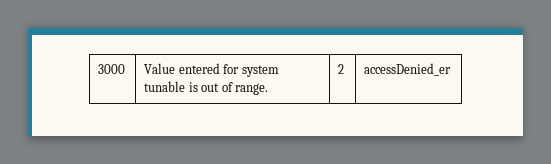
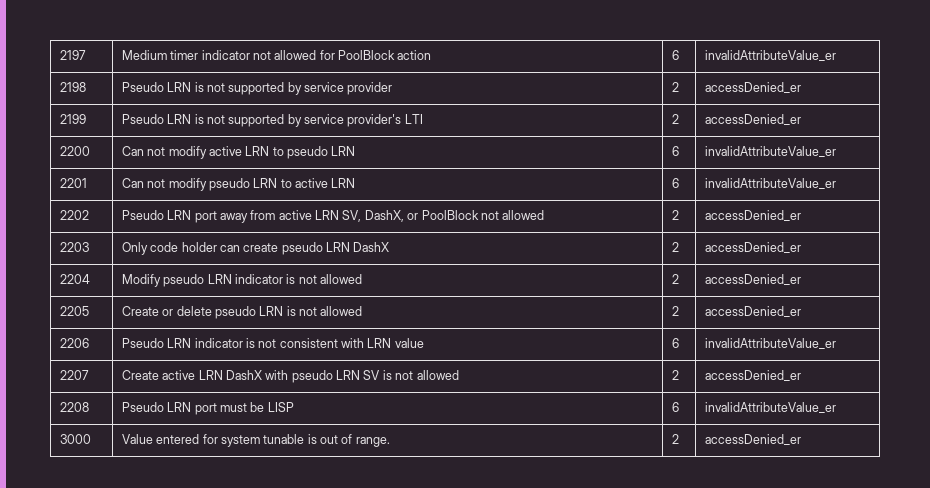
(98, 69) none -> [59,50,86,60] [121,50,432,60] [671,50,679,60] [704,50,836,61] [59,82,86,92] [121,82,393,95] [671,82,679,92] [704,82,801,93] [59,114,86,124] [121,114,423,127] [671,114,679,124] [704,114,801,125] [59,146,90,156] [121,146,356,159] [671,146,679,156] [704,146,836,157] [59,178,87,188] [121,178,356,191] [671,178,679,188] [704,178,836,189] [59,210,89,220] [121,210,545,223] [671,210,679,220] [704,210,801,221] [59,242,89,252] [121,242,390,255] [671,242,679,252] [704,242,801,253] [59,274,90,284] [121,274,363,287] [671,274,679,284] [704,274,801,285] [59,306,89,316] [121,306,363,319] [671,306,679,316] [704,306,801,317] [59,338,89,348] [121,338,424,348] [671,338,679,348] [704,338,836,349] [59,370,89,380] [121,370,459,383] [671,370,679,380] [704,370,801,381] [59,402,89,412] [121,402,294,415] [671,402,679,412] [704,402,836,413] 2197 | Medium timer indicator not allowed for PoolBlock action | 6 | invalidAttributeValue_er // 2198 | Pseudo LRN is not supported by service provider | 2 | accessDenied_er // 2199 | Pseudo LRN is not supported by service provider's LTI | 2 | accessDenied_er // 2200 | Can not modify active LRN to pseudo LRN | 6 | invalidAttributeValue_er // 2201 | Can not modify pseudo LRN to active LRN | 6 | invalidAttributeValue_er // 2202 | Pseudo LRN port away from active LRN SV, DashX, or PoolBlock not allowed | 2 | accessDenied_er // 2203 | Only code holder can create pseudo LRN DashX | 2 | accessDenied_er // 2204 | Modify pseudo LRN indicator is not allowed | 2 | accessDenied_er // 2205 | Create or delete pseudo LRN is not allowed | 2 | accessDenied_er // 2206 | Pseudo LRN indicator is not consistent with LRN value | 6 | invalidAttributeValue_er // 2207 | Create active LRN DashX with pseudo LRN SV is not allowed | 2 | accessDenied_er // 2208 | Pseudo LRN port must be LISP | 6 | invalidAttributeValue_er //

